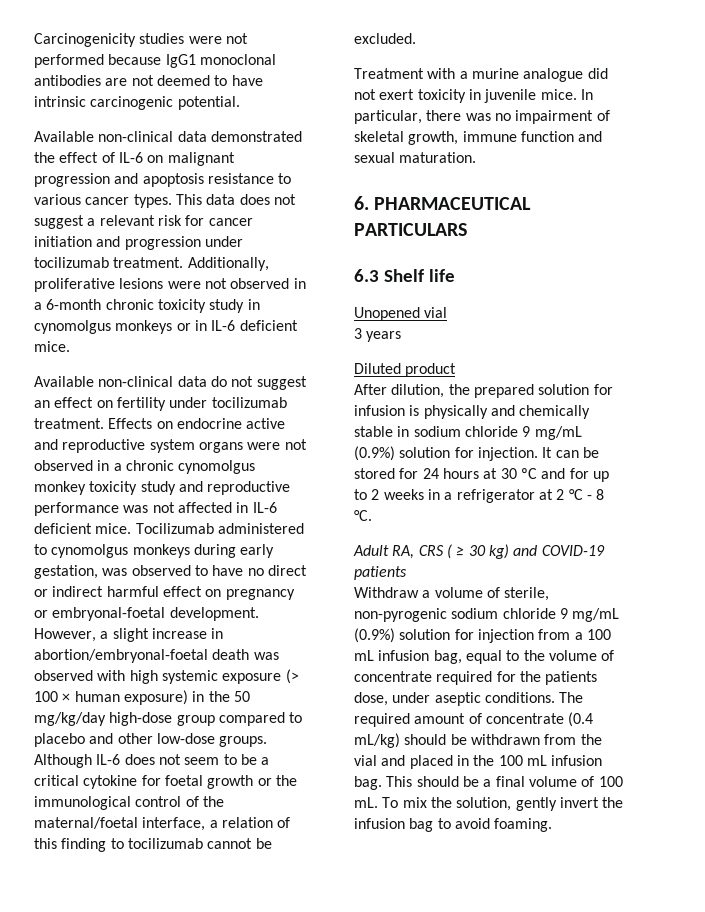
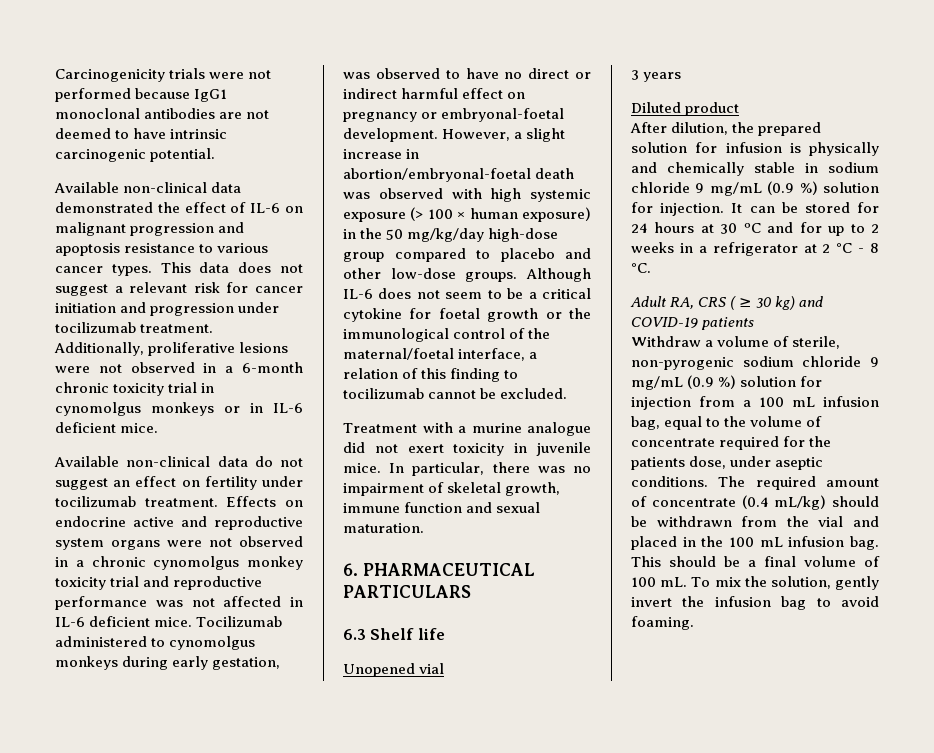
[139,33,185,44] studies -> [169,68,206,79] trials
[209,299,245,313] study -> [168,382,198,393] trial
[140,481,176,495] study -> [110,576,140,587] trial
[354,446,395,461] (0.9%) -> [767,181,818,195] (0.9 %)
[354,628,395,643] (0.9%) -> [687,375,737,389] (0.9 %)

